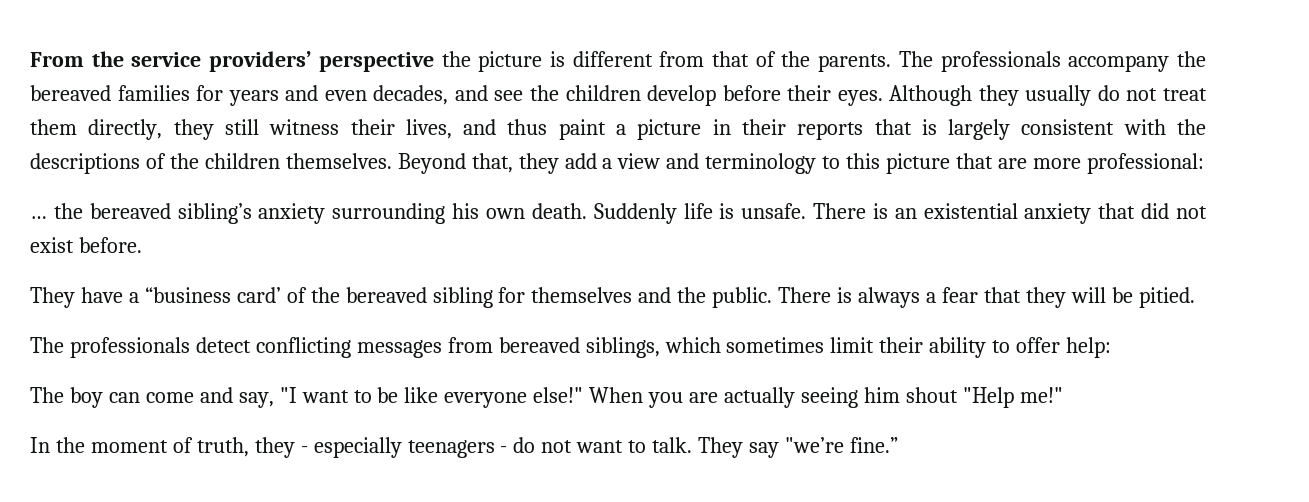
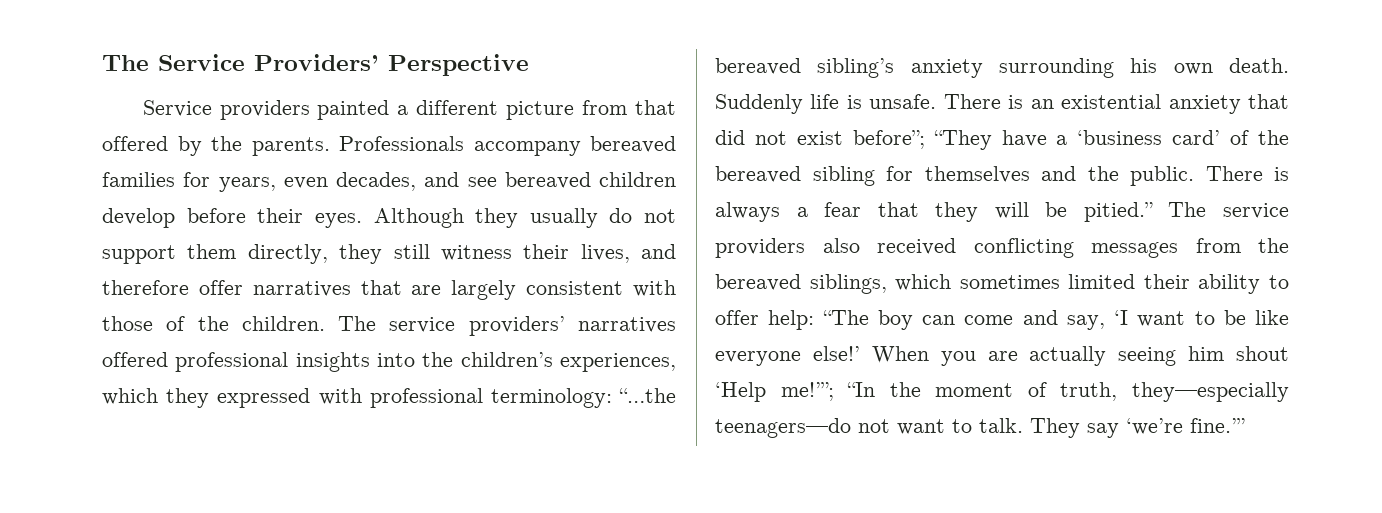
[30,51,1207,72] From the service providers’ perspective the picture is different from that of the parents. The professionals accompany the -> [102,54,529,76] [142,100,676,120] [102,136,581,156] The Service Providers’ Perspective // Service providers painted a different picture from that offered by the parents. Professionals accompany
[228,85,319,106] years and -> [218,177,276,192] years,
[529,85,559,101] the -> [504,172,591,189] bereaved
[1162,88,1207,101] treat -> [102,245,176,264] support
[507,119,1206,140] [30,153,1204,174] [30,203,83,219] thus paint a picture in their reports that is largely consistent with the descriptions of the children themselves. Beyond that, they add a view and terminology to this picture that are more professional: // … the -> [102,280,676,300] [102,316,676,336] [102,352,676,372] [102,388,676,408] therefore offer narratives that are largely consistent with those of the children. The service providers’ narratives offered professional insights into the children’s experiences, which they expressed with professional terminology: “…the
[78,237,142,253] [30,287,75,308] before. // They -> [852,130,992,150] before”; “They
[144,287,231,303] “business -> [1077,130,1163,145] ‘business
[1138,287,1195,308] [30,337,251,358] pitied. // The professionals detect -> [1083,202,1289,222] [715,238,956,258] pitied.” The service providers also received
(493, 345) none -> [1258,238,1289,253] the
[830,337,875,353] limit -> [1068,274,1136,289] limited
[30,387,64,403] // The -> [822,310,869,325] “The
[279,387,297,403] "I -> [1114,310,1128,325] ‘I
[533,387,584,403] else!" -> [812,346,860,361] else!’
[962,387,1063,408] [30,437,50,453] "Help me!" // In -> [715,382,876,402] ‘Help me!’”; “In
[254,437,536,458] they - especially teenagers - do -> [1132,382,1289,402] [715,418,851,438] they—especially teenagers—do
[784,437,898,453] "we’re fine.” -> [1126,418,1245,435] ‘we’re fine.’”

